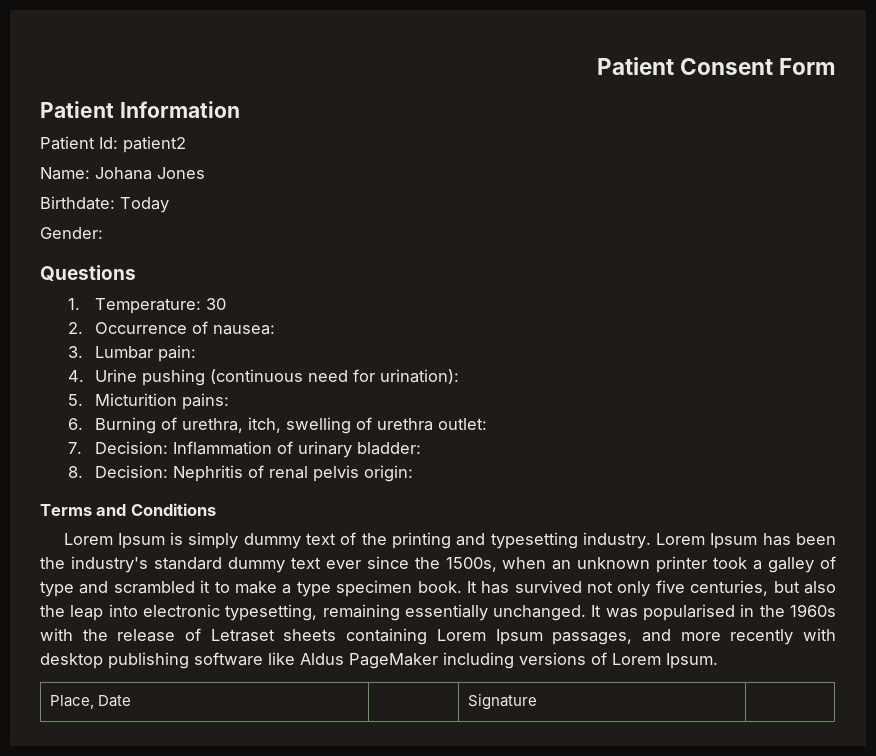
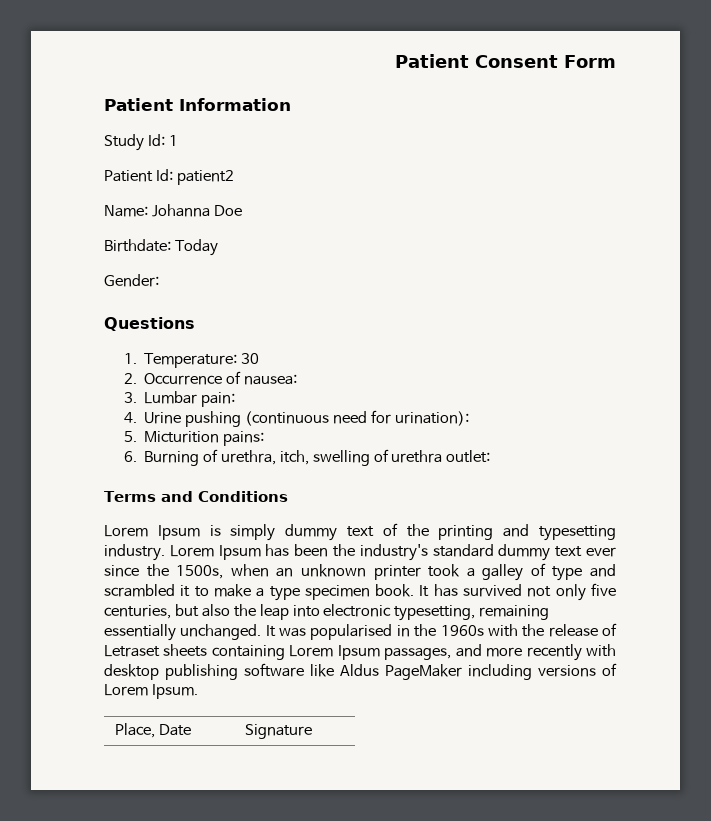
(240, 109) none -> [104,134,178,151] // Study Id: 1
[95,167,205,180] Johana Jones -> [151,204,242,217] Johanna Doe
[67,441,422,458] [67,465,414,482] // 7. Decision: Inflammation of urinary bladder: // 8. Decision: Nephritis of renal pelvis origin: -> (491, 456) none

